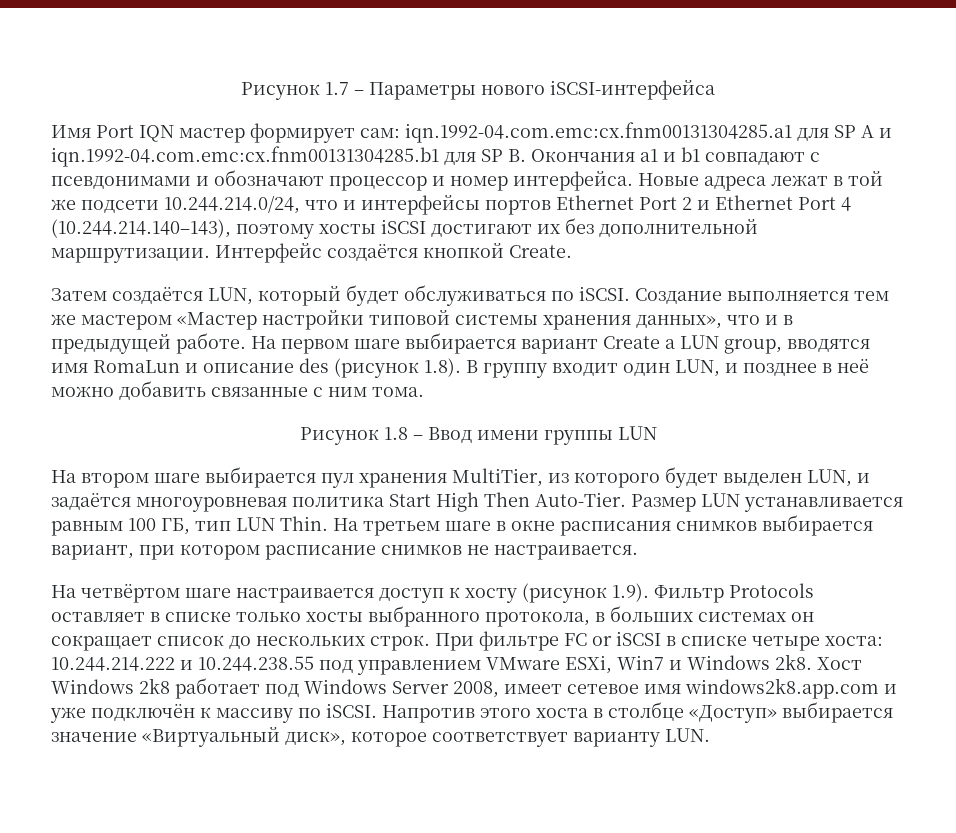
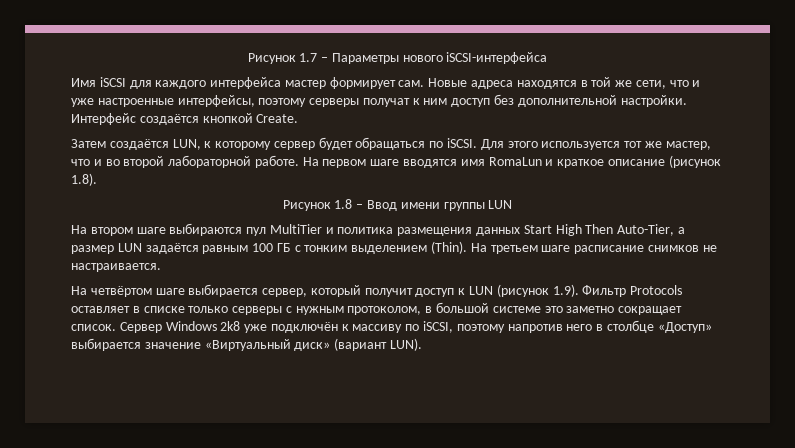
[96,122,892,143] [51,146,820,167] [51,170,633,191] Port IQN мастер формирует сам: iqn.1992-04.com.emc:cx.fnm00131304285.a1 для SP A и iqn.1992-04.com.emc:cx.fnm00131304285.b1 для SP B. Окончания a1 и b1 совпадают с псевдонимами и обозначают процессор и номер интерфейса. -> [99,77,425,89] iSCSI для каждого интерфейса мастер формирует сам.
[771,175,828,186] лежат -> [516,80,577,89] находятся
[81,195,851,215] [51,219,560,239] подсети 10.244.214.0/24, что и интерфейсы портов Ethernet Port 2 и Ethernet Port 4 (10.244.214.140–143), поэтому хосты iSCSI достигают их -> [635,80,701,89] [71,95,491,107] сети, что и уже настроенные интерфейсы, поэтому серверы получат к ним доступ
[51,248,210,263] маршрутизации. -> [620,95,687,107] настройки.
[258,285,889,306] [51,310,793,330] [51,333,782,354] который будет обслуживаться по iSCSI. Создание выполняется тем же мастером «Мастер настройки типовой системы хранения данных», что и в предыдущей работе. На первом шаге выбирается вариант Create a LUN group, -> [204,137,711,150] [71,155,400,168] к которому сервер будет обращаться по iSCSI. Для этого используется тот же мастер, что и во второй лабораторной работе. На первом шаге
[203,358,329,373] описание des -> [557,159,665,168] краткое описание
[466,359,869,378] [51,381,424,400] В группу входит один LUN, и позднее в неё можно добавить связанные с ним тома. -> (97, 179) none
[205,467,870,488] [51,492,903,512] [51,515,873,536] [51,544,260,560] выбирается пул хранения MultiTier, из которого будет выделен LUN, и задаётся многоуровневая политика Start High Then Auto-Tier. Размер LUN устанавливается равным 100 ГБ, тип LUN Thin. На третьем шаге в окне расписания снимков выбирается вариант, при котором -> [169,223,685,236] [71,241,571,254] выбираются пул MultiTier и политика размещения данных Start High Then Auto-Tier, а размер LUN задаётся равным 100 ГБ с тонким выделением (Thin). На третьем шаге
[236,588,374,603] настраивается -> [188,284,413,297] выбирается сервер, который получит
[465,588,517,603] хосту -> [469,286,494,295] LUN
[306,606,814,627] [51,631,883,651] [51,654,862,675] [51,678,897,699] хосты выбранного протокола, в больших системах он сокращает список до нескольких строк. При фильтре FC or iSCSI в списке четыре хоста: 10.244.214.222 и 10.244.238.55 под управлением VMware ESXi, Win7 и Windows 2k8. Хост Windows 2k8 работает под Windows Server 2008, имеет сетевое имя windows2k8.app.com и -> [232,302,683,315] [71,321,241,333] серверы с нужным протоколом, в большой системе это заметно сокращает список. Сервер Windows 2k8
[326,703,588,723] iSCSI. Напротив этого хоста -> [423,321,593,333] iSCSI, поэтому напротив него
[285,728,710,747] диск», которое соответствует варианту LUN. -> [294,338,422,351] диск» (вариант LUN).

